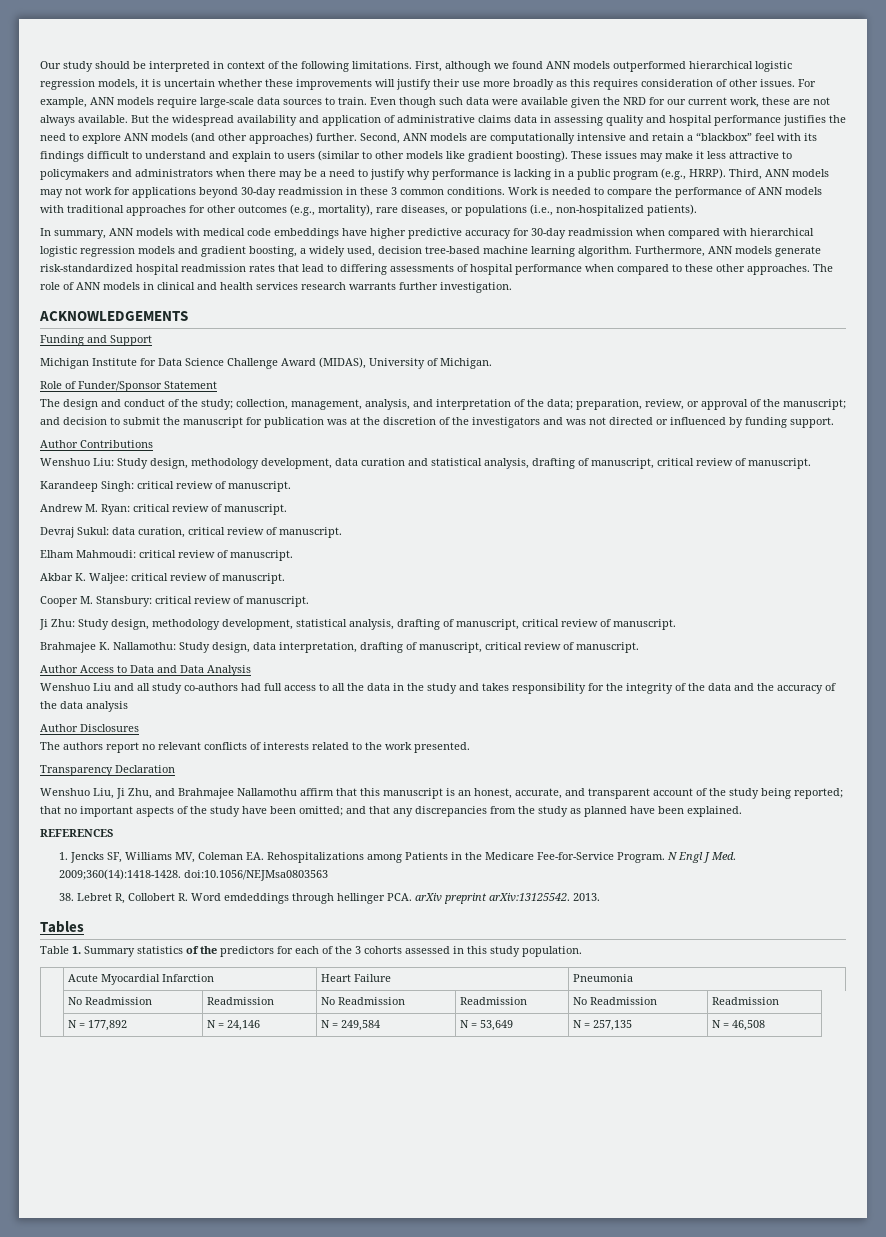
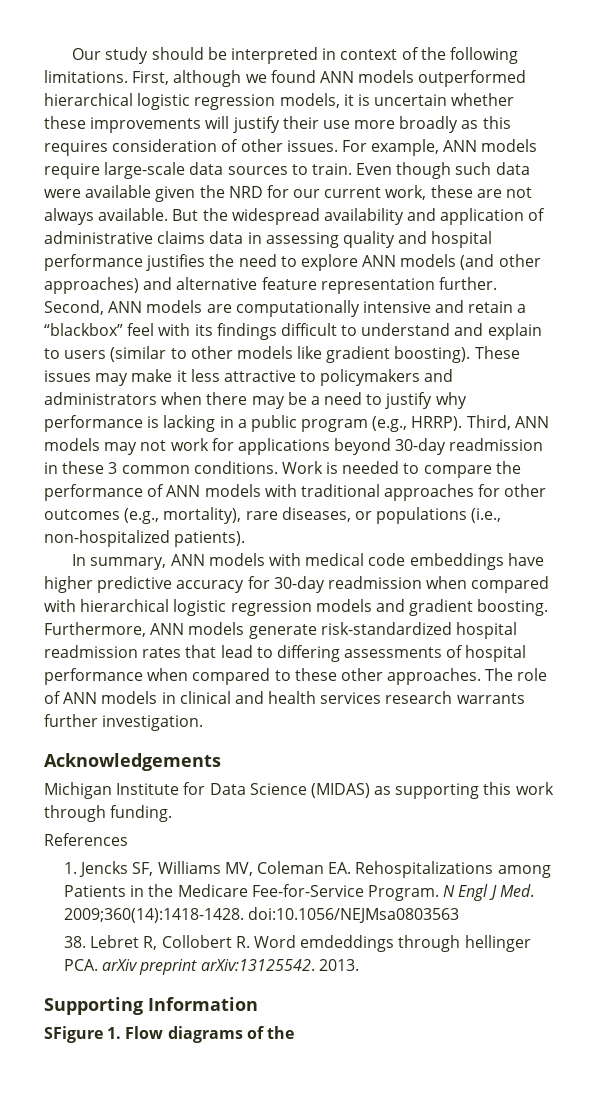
(313, 138) none -> [143,277,435,294] and alternative feature representation
[249,246,632,257] boosting, a widely used, decision tree-based machine learning algorithm. -> [477,599,549,616] boosting.
[39,311,188,321] [40,335,152,346] ACKNOWLEDGEMENTS // Funding and Support -> [44,753,221,771] Acknowledgements
[227,357,492,369] [40,381,217,392] [40,399,846,410] [40,417,834,428] [40,440,153,448] [40,458,811,469] [40,481,291,492] [40,504,287,515] [40,527,342,538] [40,550,293,561] [40,573,285,584] [40,596,309,607] [39,619,676,630] [40,642,639,653] [40,665,251,676] [40,683,836,694] [40,701,128,712] [40,724,139,732] [40,742,470,753] [40,765,175,776] [40,788,843,799] [40,806,742,817] [40,829,113,837] Challenge Award (MIDAS), University of Michigan. // Role of Funder/Sponsor Statement // The design and conduct of the study; collection, management, analysis, and interpretation of the data; preparation, review, or approval of the manuscript; and decision to submit the manuscript for publication was at the discretion of the investigators and was not directed or influenced by funding support. // Author Contributions // Wenshuo Liu: Study design, methodology development, data curation and statistical analysis, drafting of manuscript, critical review of manuscript. // Karandeep Singh: critical review of manuscript. // Andrew M. Ryan: critical review of manuscript. // Devraj Sukul: data curation, critical review of manuscript. // Elham Mahmoudi: critical review of manuscript. // Akbar K. Waljee: critical review of manuscript. // Cooper M. Stansbury: critical review of manuscript. // Ji Zhu: Study design, methodology development, statistical analysis, drafting of manuscript, critical review of manuscript. // Brahmajee K. Nallamothu: Study design, data interpretation, drafting of manuscript, critical review of manuscript. // Author Access to Data and Data Analysis // Wenshuo Liu and all study co-authors had full access to all the data in the study and takes responsibility for the integrity of the data and the accuracy of the data analysis // Author Disclosures // The authors report no relevant conflicts of interests related to the work presented. // Transparency Declaration // Wenshuo Liu, Ji Zhu, and Brahmajee Nallamothu affirm that this manuscript is an honest, accurate, and transparent account of the study being reported; that no important aspects of the study have been omitted; and that any discrepancies from the study as planned have been explained. // REFERENCES -> [310,782,554,799] [44,805,173,822] [44,833,128,846] (MIDAS) as supporting this work through funding. // References
[40,921,84,933] [40,946,582,957] [68,974,215,985] [321,974,392,982] [573,974,634,982] [68,997,153,1005] [207,997,275,1005] [321,997,406,1005] [460,997,528,1005] [573,997,658,1005] [712,997,780,1005] [68,1020,128,1031] [207,1020,261,1031] [321,1020,381,1031] [460,1020,514,1031] [573,1020,633,1031] [712,1020,766,1031] Tables // Table 1. Summary statistics of the predictors for each of the 3 cohorts assessed in this study population. // | Acute Myocardial Infarction | Heart Failure | Pneumonia // | No Readmission | Readmission | No Readmission | Readmission | No Readmission | Readmission // | N = 177,892 | N = 24,146 | N = 249,584 | N = 53,649 | N = 257,135 | N = 46,508 -> [44,997,258,1015] [44,1026,294,1043] Supporting Information // SFigure 1. Flow diagrams of the

